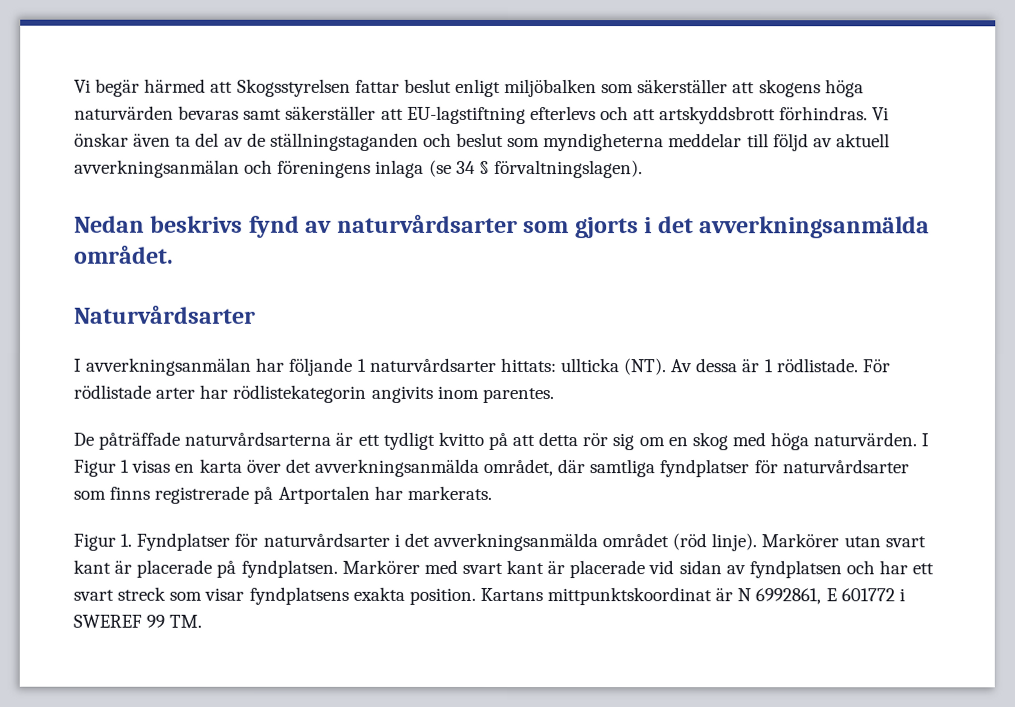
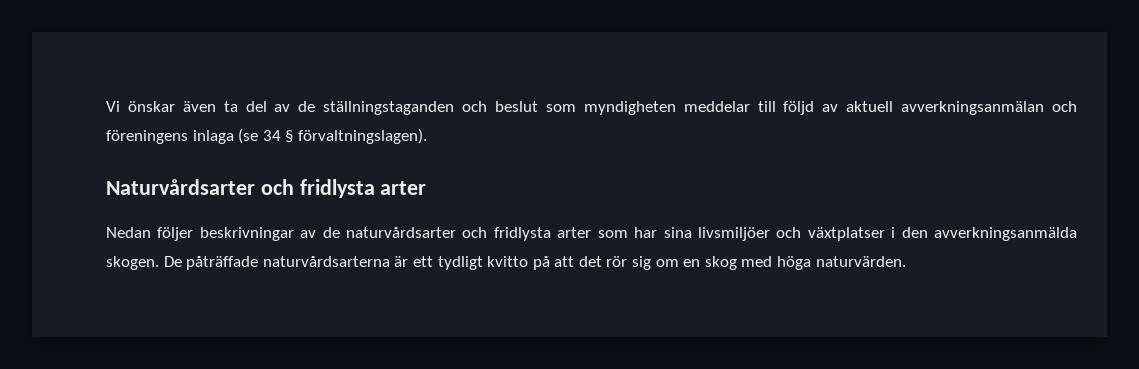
[74,78,864,98] [74,105,890,125] Vi begär härmed att Skogsstyrelsen fattar beslut enligt miljöbalken som säkerställer att skogens höga naturvärden bevaras samt säkerställer att EU-lagstiftning efterlevs och att artskyddsbrott förhindras. Vi -> [106,101,120,112] Vi
[543,133,665,152] myndigheterna -> [583,101,676,115] myndigheten
[74,213,931,239] [74,244,174,264] [74,304,256,324] [73,357,890,376] [73,384,554,404] Nedan beskrivs fynd av naturvårdsarter som gjorts i det avverkningsanmälda området. // Naturvårdsarter // I avverkningsanmälan har följande 1 naturvårdsarter hittats: ullticka (NT). Av dessa är 1 rödlistade. För rödlistade arter har rödlistekategorin angivits inom parentes. // -> [106,179,427,198] [106,227,1077,241] [106,256,159,270] Naturvårdsarter och fridlysta arter // Nedan följer beskrivningar av de naturvårdsarter och fridlysta arter som har sina livsmiljöer och växtplatser i den avverkningsanmälda skogen.
[538,432,579,447] detta -> [578,256,602,267] det
[921,433,930,447] [73,458,909,478] [73,485,492,504] [73,532,926,552] [73,559,935,579] [73,586,905,606] [73,614,203,628] I Figur 1 visas en karta över det avverkningsanmälda området, där samtliga fyndplatser för naturvårdsarter som finns registrerade på Artportalen har markerats. // Figur 1. Fyndplatser för naturvårdsarter i det avverkningsanmälda området (röd linje). Markörer utan svart kant är placerade på fyndplatsen. Markörer med svart kant är placerade vid sidan av fyndplatsen och har ett svart streck som visar fyndplatsens exakta position. Kartans mittpunktskoordinat är N 6992861, E 601772 i SWEREF 99 TM. -> (906, 261) none

